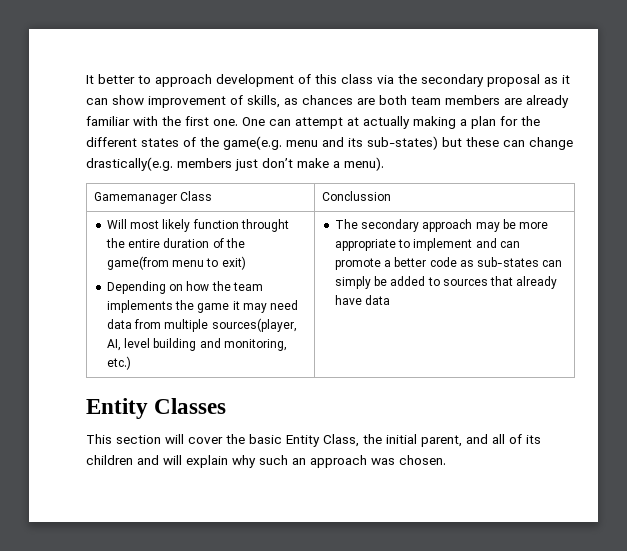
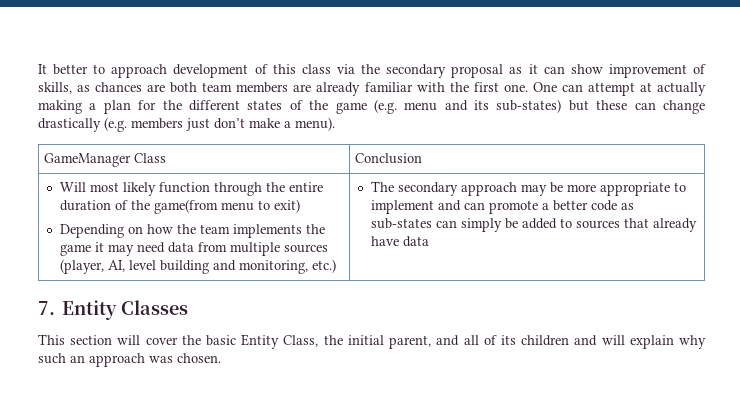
[223,136,282,150] game(e.g. -> [335,99,397,114] game (e.g.
[86,157,173,171] drastically(e.g. -> [38,117,127,132] drastically (e.g.
[93,192,177,204] Gamemanager -> [44,153,132,167] GameManager
[321,191,391,201] Conclussion -> [355,153,423,164] Conclusion
[240,219,289,232] throught -> [214,182,263,196] through
[211,318,297,332] sources(player, -> [284,244,329,253] [60,259,105,274] sources (player,
(391, 300) none -> [38,301,55,315] 7.

